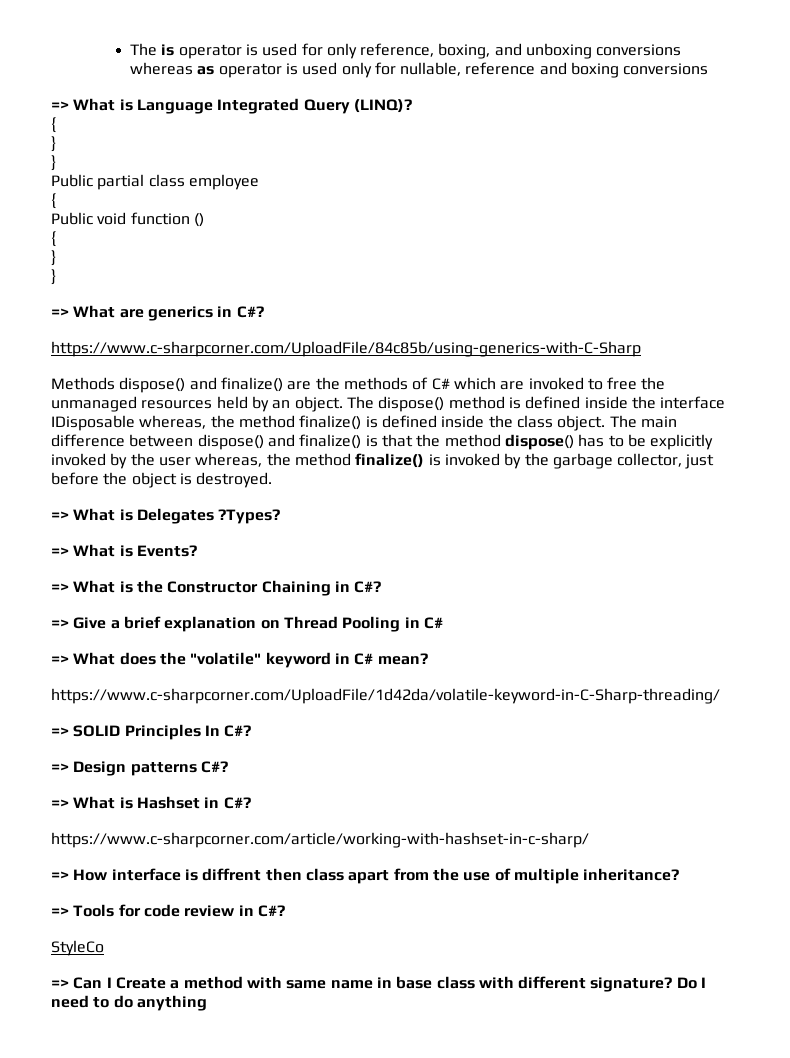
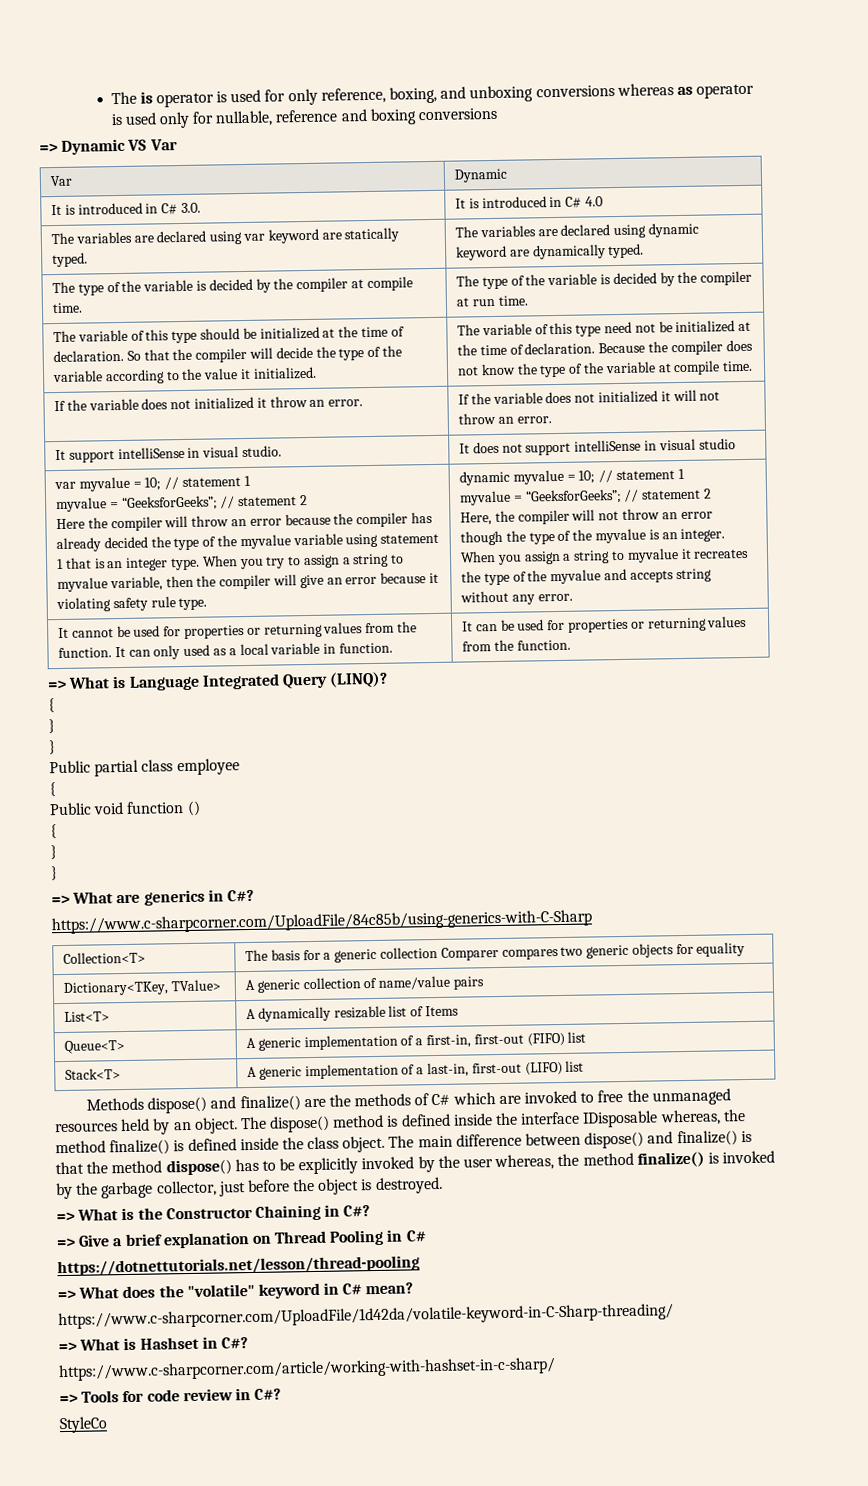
(709, 69) none -> [39,138,178,155] [50,175,74,187] [454,168,508,183] [51,202,201,216] [455,196,603,209] [51,227,400,245] [52,252,89,268] [455,222,699,239] [456,243,645,261] [52,276,413,296] [52,302,84,314] [456,270,753,290] [456,295,528,307] [53,326,405,344] [53,345,402,363] [52,366,317,385] [457,320,752,337] [457,339,753,356] [457,360,754,378] [54,395,364,412] [458,389,721,405] [458,412,552,425] [55,445,282,463] [459,438,736,456] [54,475,251,492] [56,495,308,513] [56,511,433,532] [56,533,440,553] [56,553,405,571] [57,572,439,593] [56,596,208,613] [459,468,685,486] [459,488,712,506] [460,508,713,526] [460,528,726,546] [460,548,750,565] [461,568,712,586] [460,590,573,605] [58,621,417,640] [58,642,393,660] [462,615,748,633] [462,639,571,652] // => Dynamic VS Var // Var | Dynamic // It is introduced in C# 3.0. | It is introduced in C# 4.0 // The variables are declared using var keyword are statically typed. | The variables are declared using dynamic keyword are dynamically typed. // The type of the variable is decided by the compiler at compile time. | The type of the variable is decided by the compiler at run time. // The variable of this type should be initialized at the time of declaration. So that the compiler will decide the type of the variable according to the value it initialized. | The variable of this type need not be initialized at the time of declaration. Because the compiler does not know the type of the variable at compile time. // If the variable does not initialized it throw an error. | If the variable does not initialized it will not throw an error. // It support intelliSense in visual studio. | It does not support intelliSense in visual studio // var myvalue = 10; // statement 1 // myvalue = “GeeksforGeeks”; // statement 2 // Here the compiler will throw an error because the compiler has already decided the type of the myvalue variable using statement 1 that is an integer type. When you try to assign a string to myvalue variable, then the compiler will give an error because it violating safety rule type. | dynamic myvalue = 10; // statement 1 // myvalue = “GeeksforGeeks”; // statement 2 // Here, the compiler will not throw an error though the type of the myvalue is an integer. When you assign a string to myvalue it recreates the type of the myvalue and accepts string without any error. // It cannot be used for properties or returning values from the function. It can only used as a local variable in function. | It can be used for properties or returning values from the function.
(641, 349) none -> [63,951,147,964] [245,942,746,963] [63,979,221,996] [245,975,484,993] [64,1011,111,1022] [246,1005,459,1022] [64,1039,126,1054] [246,1031,587,1051] [65,1068,122,1080] [247,1060,585,1080] // Collection<T> | The basis for a generic collection Comparer compares two generic objects for equality // Dictionary<TKey, TValue> | A generic collection of name/value pairs // List<T> | A dynamically resizable list of Items // Queue<T> | A generic implementation of a first-in, first-out (FIFO) list // Stack<T> | A generic implementation of a last-in, first-out (LIFO) list
[51,508,281,524] [51,544,197,557] // => What is Delegates ?Types? // => What is Events? -> (443, 1185) none
(443, 623) none -> [57,1255,420,1277] // https://dotnettutorials.net/lesson/thread-pooling
[51,724,252,740] [51,761,228,776] // => SOLID Principles In C#? // => Design patterns C#? -> (674, 1316) none
[51,868,680,884] // => How interface is diffrent then class apart from the use of multiple inheritance? -> (556, 1369) none
[51,976,707,992] [51,995,207,1011] // => Can I Create a method with same name in base class with different signature? Do I need to do anything -> (108, 1425) none

